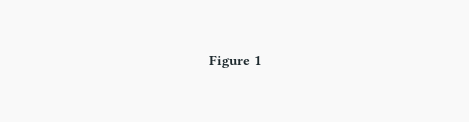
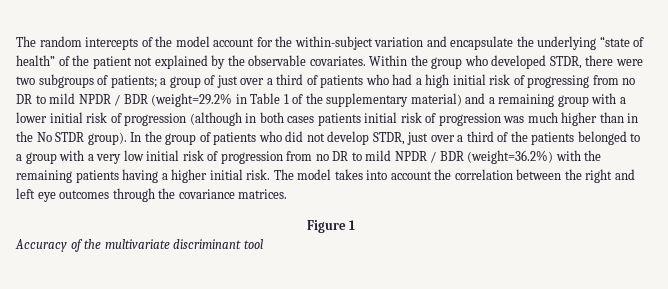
[208,55,261,68] Figure 1 -> [16,36,645,50] [16,55,643,69] [16,74,636,88] [16,93,626,107] [16,112,639,126] [16,131,641,145] [16,150,602,164] [16,169,635,183] [16,188,288,202] [306,220,356,233] [15,239,263,252] The random intercepts of the model account for the within-subject variation and encapsulate the underlying “state of health” of the patient not explained by the observable covariates. Within the group who developed STDR, there were two subgroups of patients; a group of just over a third of patients who had a high initial risk of progressing from no DR to mild NPDR / BDR (weight=29.2% in Table 1 of the supplementary material) and a remaining group with a lower initial risk of progression (although in both cases patients initial risk of progression was much higher than in the No STDR group). In the group of patients who did not develop STDR, just over a third of the patients belonged to a group with a very low initial risk of progression from no DR to mild NPDR / BDR (weight=36.2%) with the remaining patients having a higher initial risk. The model takes into account the correlation between the right and left eye outcomes through the covariance matrices. // Figure 1 // Accuracy of the multivariate discriminant tool

